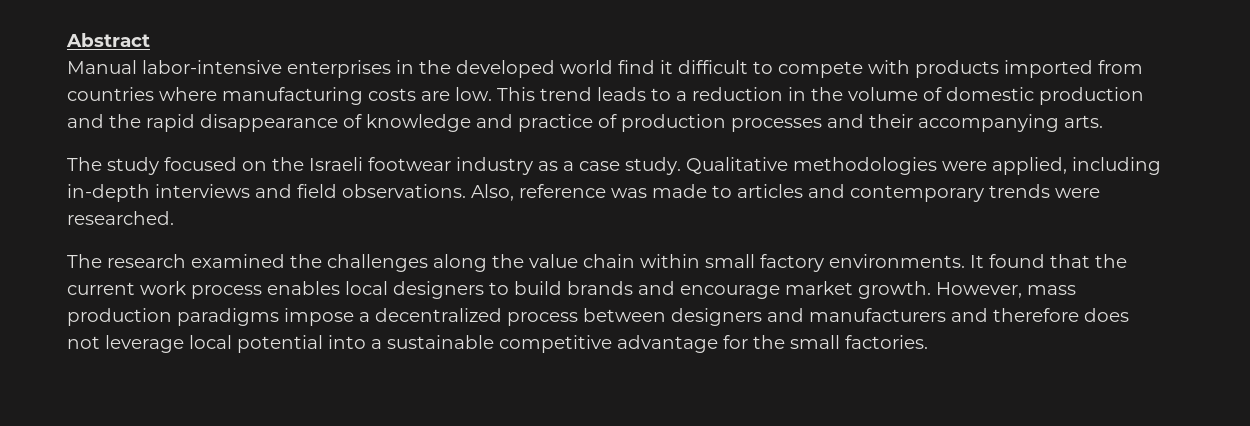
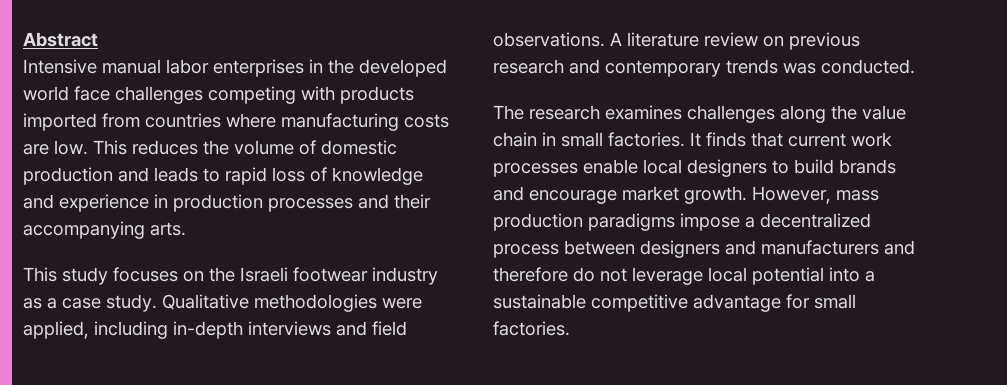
[67,60,282,74] Manual labor-intensive -> [23,59,209,74] Intensive manual labor
[618,60,863,78] find it difficult to compete -> [74,86,296,104] face challenges competing
[540,87,806,101] trend leads to a reduction in -> [132,140,198,155] reduces
[109,114,338,132] the rapid disappearance -> [154,167,305,185] leads to rapid loss
[518,114,617,132] practice of -> [59,194,168,212] experience in
[67,157,237,175] The study focused -> [23,267,178,285] This study focuses
[471,184,803,201] Also, reference was made to articles -> [610,32,860,50] [493,59,564,74] A literature review on previous research
[1055,188,1100,198] [67,211,174,225] were researched. -> [783,59,915,74] was conducted.
[191,254,322,268] examined the -> [605,105,682,120] examines
[640,254,1127,272] [67,281,340,299] within small factory environments. It found that the current work process enables -> [542,132,892,147] [493,159,638,177] in small factories. It finds that current work processes enable
[1084,308,1129,322] does -> [573,267,595,282] do
[753,335,785,349] the -> (810, 301) none

